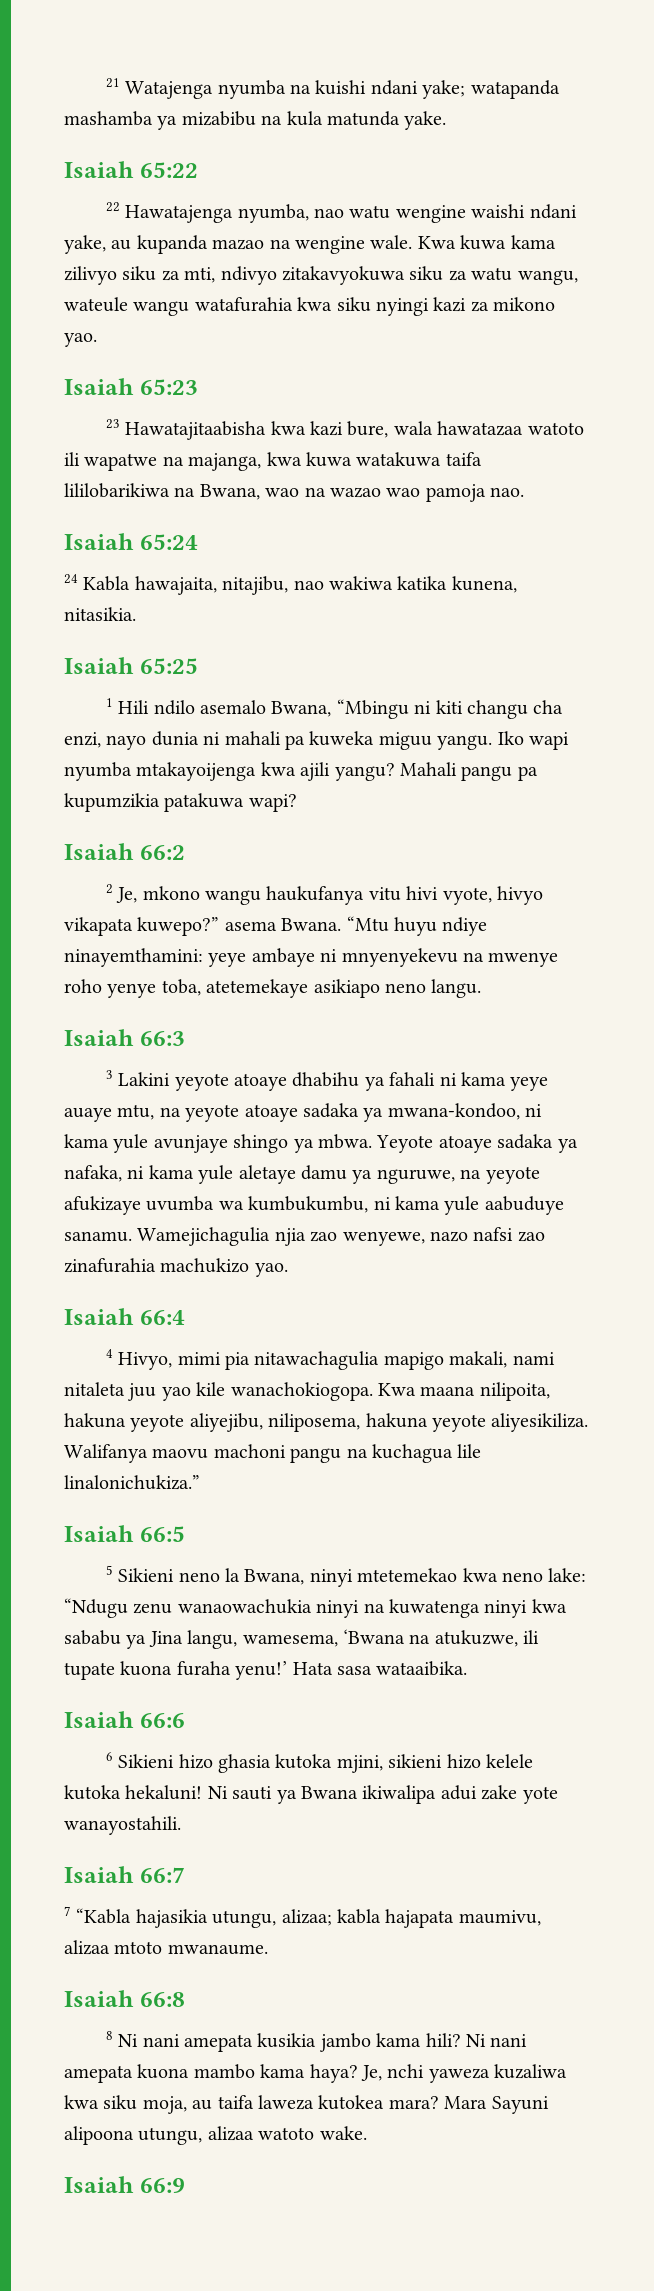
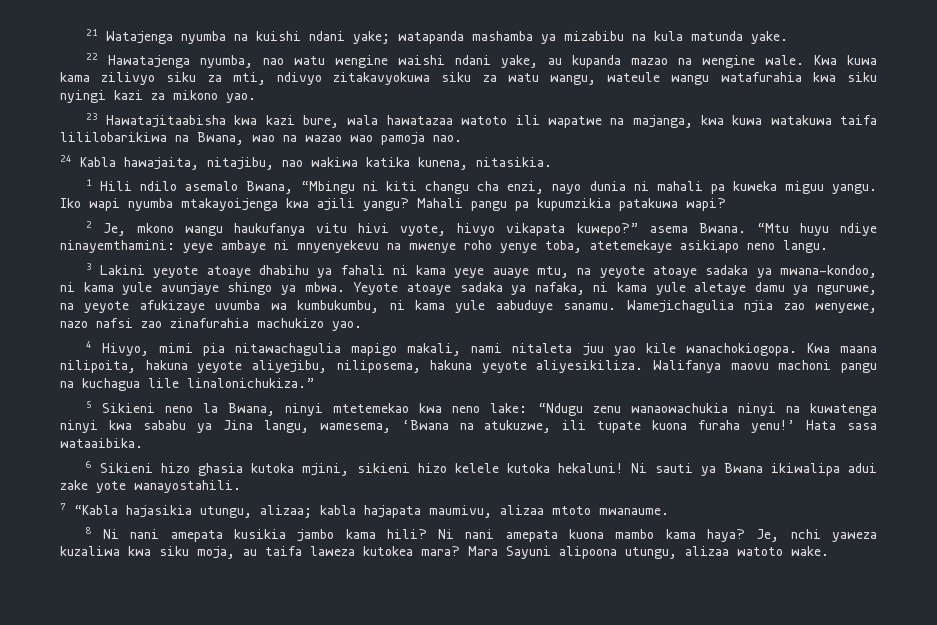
[64,161,198,178] // Isaiah 65:22 -> (788, 37) none
[64,378,198,395] // Isaiah 65:23 -> (256, 98) none
[64,533,198,550] // Isaiah 65:24 -> (462, 138) none
[64,657,198,674] // Isaiah 65:25 -> (552, 162) none
[64,843,185,860] // Isaiah 66:2 -> (726, 204) none
[64,1029,185,1046] // Isaiah 66:3 -> (828, 246) none
[64,1308,185,1325] // Isaiah 66:4 -> (362, 326) none
[64,1525,185,1542] // Isaiah 66:5 -> (315, 383) none
[64,1711,185,1728] // Isaiah 66:6 -> (143, 443) none
[64,1866,185,1883] // Isaiah 66:7 -> (241, 486) none
[64,1990,185,2007] // Isaiah 66:8 -> (669, 511) none
[64,2176,185,2193] // Isaiah 66:9 -> (829, 551) none

